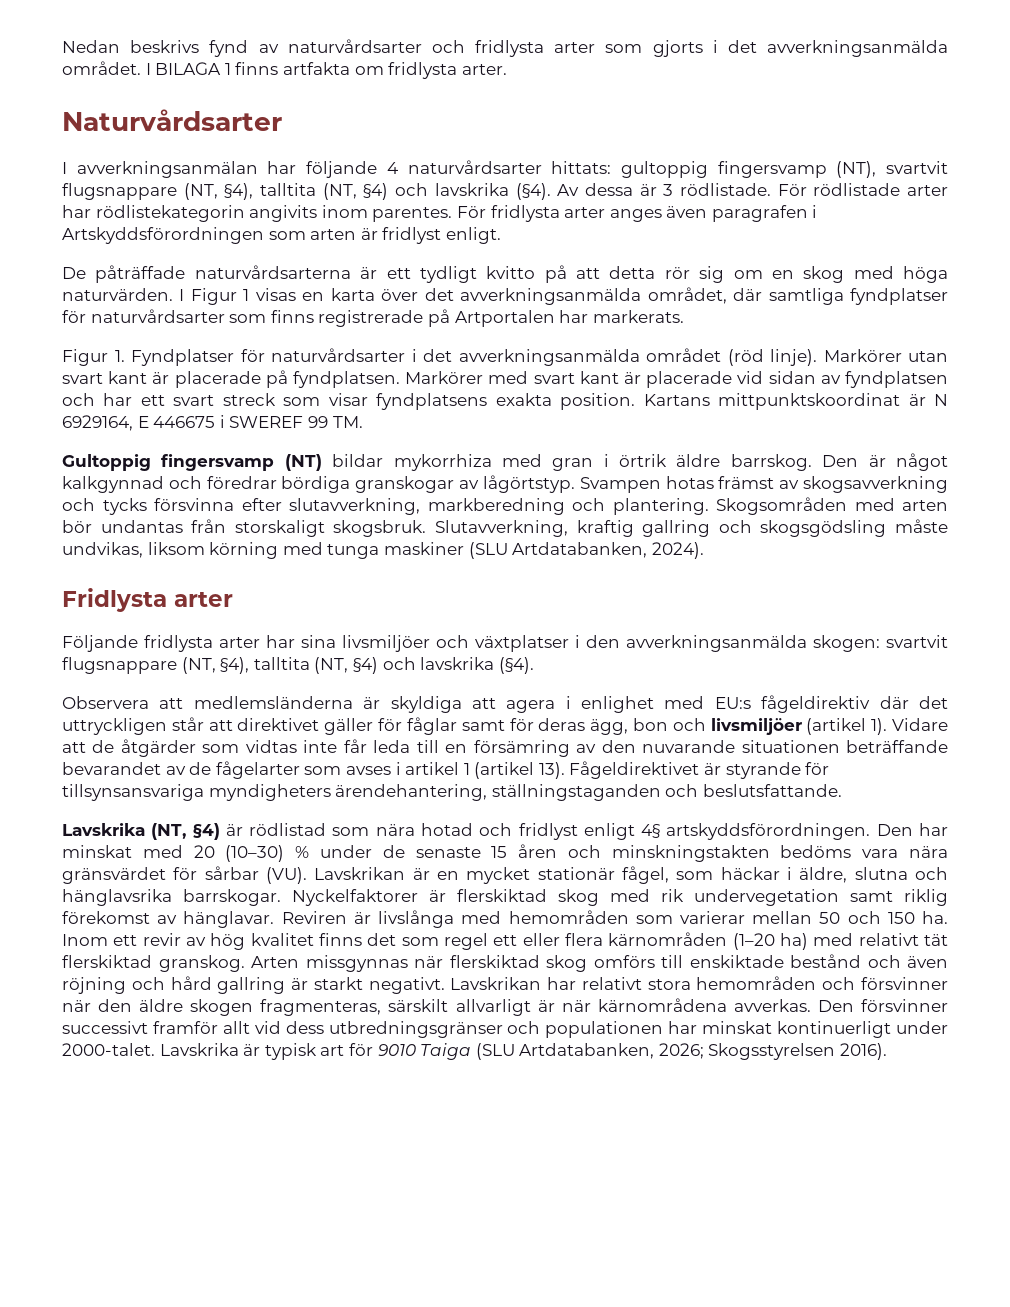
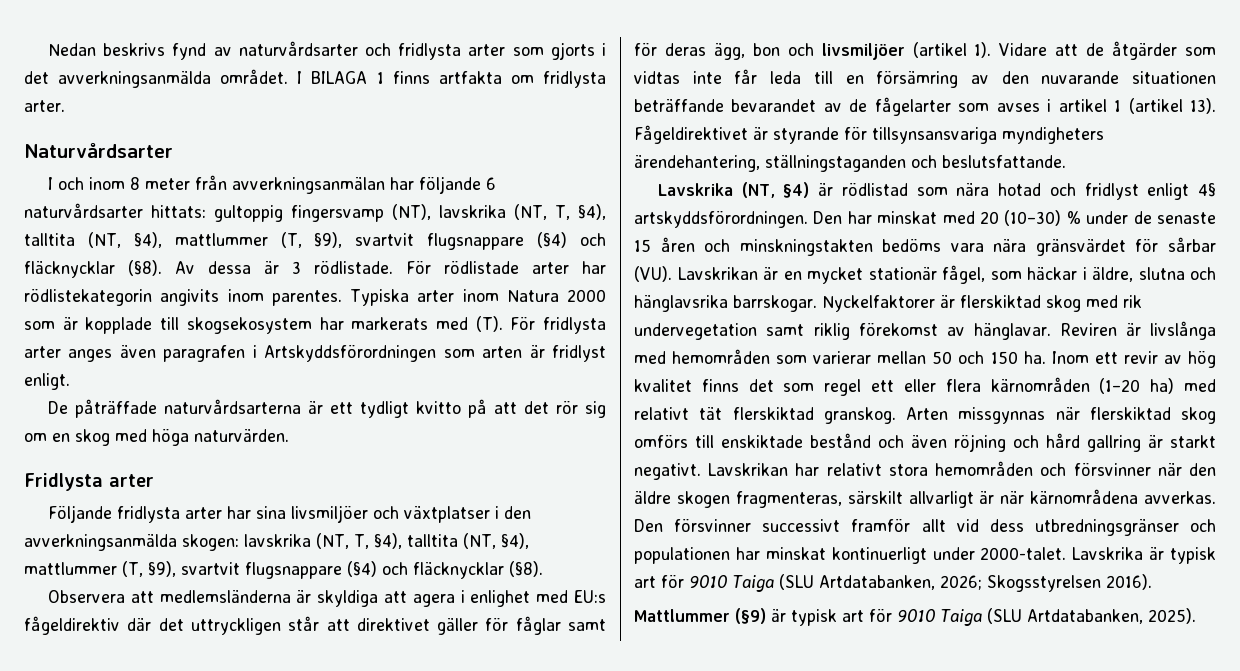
(67, 168) none -> [57,175,227,190] och inom 8 meter från
[386,162,398,174] 4 -> [485,177,496,190] 6
[886,161,949,174] [62,183,551,200] svartvit flugsnappare (NT, §4), talltita (NT, §4) och lavskrika (§4). -> [439,204,606,220] [24,232,607,250] [24,260,162,278] lavskrika (NT, T, §4), talltita (NT, §4), mattlummer (T, §9), svartvit flugsnappare (§4) och fläcknycklar (§8).
(453, 214) none -> [350,289,606,306] [24,316,503,334] Typiska arter inom Natura 2000 som är kopplade till skogsekosystem har markerats med (T).
[609,266,656,279] detta -> [523,401,549,414] det
[179,287,948,305] [62,309,684,327] [62,348,948,366] [62,370,949,388] [62,393,948,410] [62,415,363,431] [62,453,948,471] [62,475,949,493] [62,497,948,515] [62,519,948,537] [62,542,704,559] I Figur 1 visas en karta över det avverkningsanmälda området, där samtliga fyndplatser för naturvårdsarter som finns registrerade på Artportalen har markerats. // Figur 1. Fyndplatser för naturvårdsarter i det avverkningsanmälda området (röd linje). Markörer utan svart kant är placerade på fyndplatsen. Markörer med svart kant är placerade vid sidan av fyndplatsen och har ett svart streck som visar fyndplatsens exakta position. Kartans mittpunktskoordinat är N 6929164, E 446675 i SWEREF 99 TM. // Gultoppig fingersvamp (NT) bildar mykorrhiza med gran i örtrik äldre barrskog. Den är något kalkgynnad och föredrar bördiga granskogar av lågörtstyp. Svampen hotas främst av skogsavverkning och tycks försvinna efter slutavverkning, markberedning och plantering. Skogsområden med arten bör undantas från storskaligt skogsbruk. Slutavverkning, kraftig gallring och skogsgödsling måste undvikas, liksom körning med tunga maskiner (SLU Artdatabanken, 2024). -> (289, 435) none
[886,635,948,648] [62,657,534,674] svartvit flugsnappare (NT, §4), talltita (NT, §4) och lavskrika (§4). -> [244,533,529,549] [24,561,543,579] lavskrika (NT, T, §4), talltita (NT, §4), mattlummer (T, §9), svartvit flugsnappare (§4) och fläcknycklar (§8).
(888, 1051) none -> [634,608,1196,626] // Mattlummer (§9) är typisk art för 9010 Taiga (SLU Artdatabanken, 2025).

